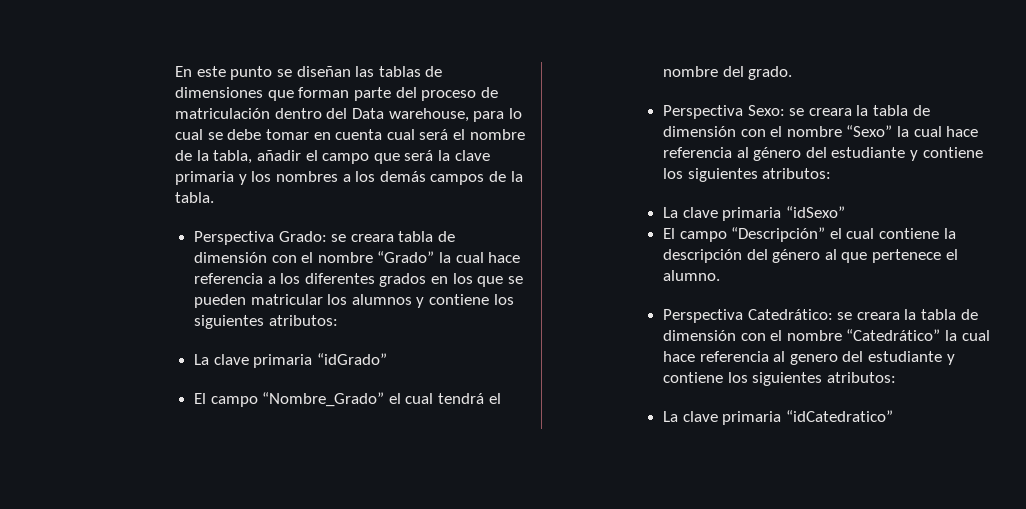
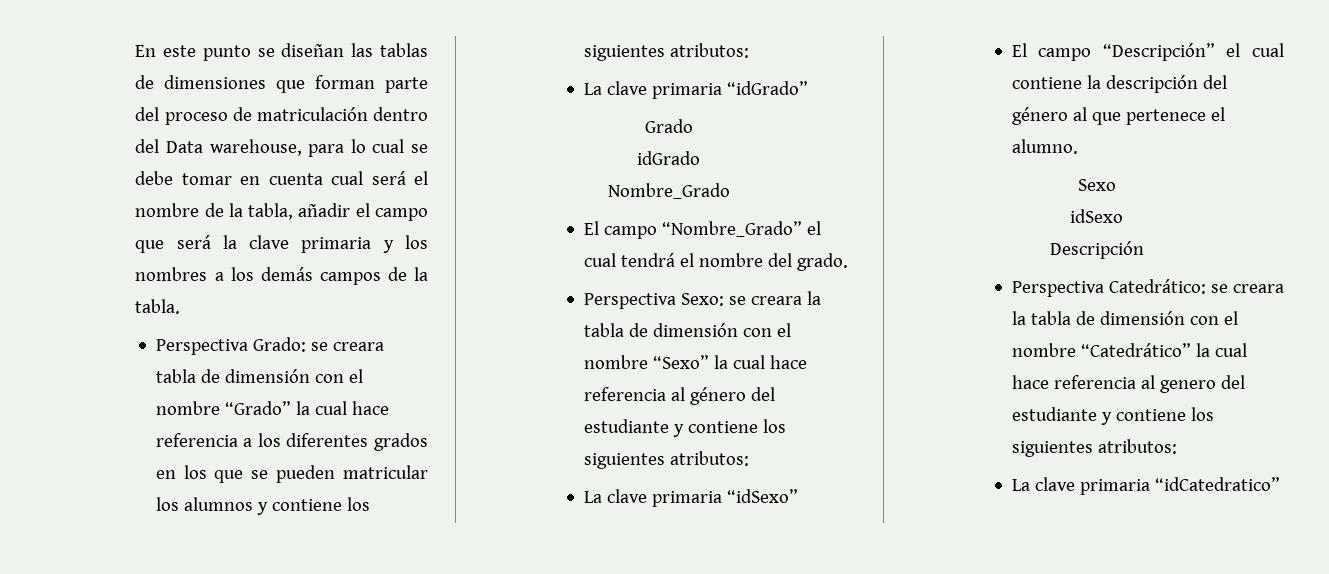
(387, 359) none -> [644,119,693,133] [637,151,700,165] [607,183,730,199] // Grado // idGrado // Nombre_Grado
(720, 275) none -> [1077,179,1116,191] [1070,209,1123,223] [1049,241,1144,259] // Sexo // idSexo // Descripción

